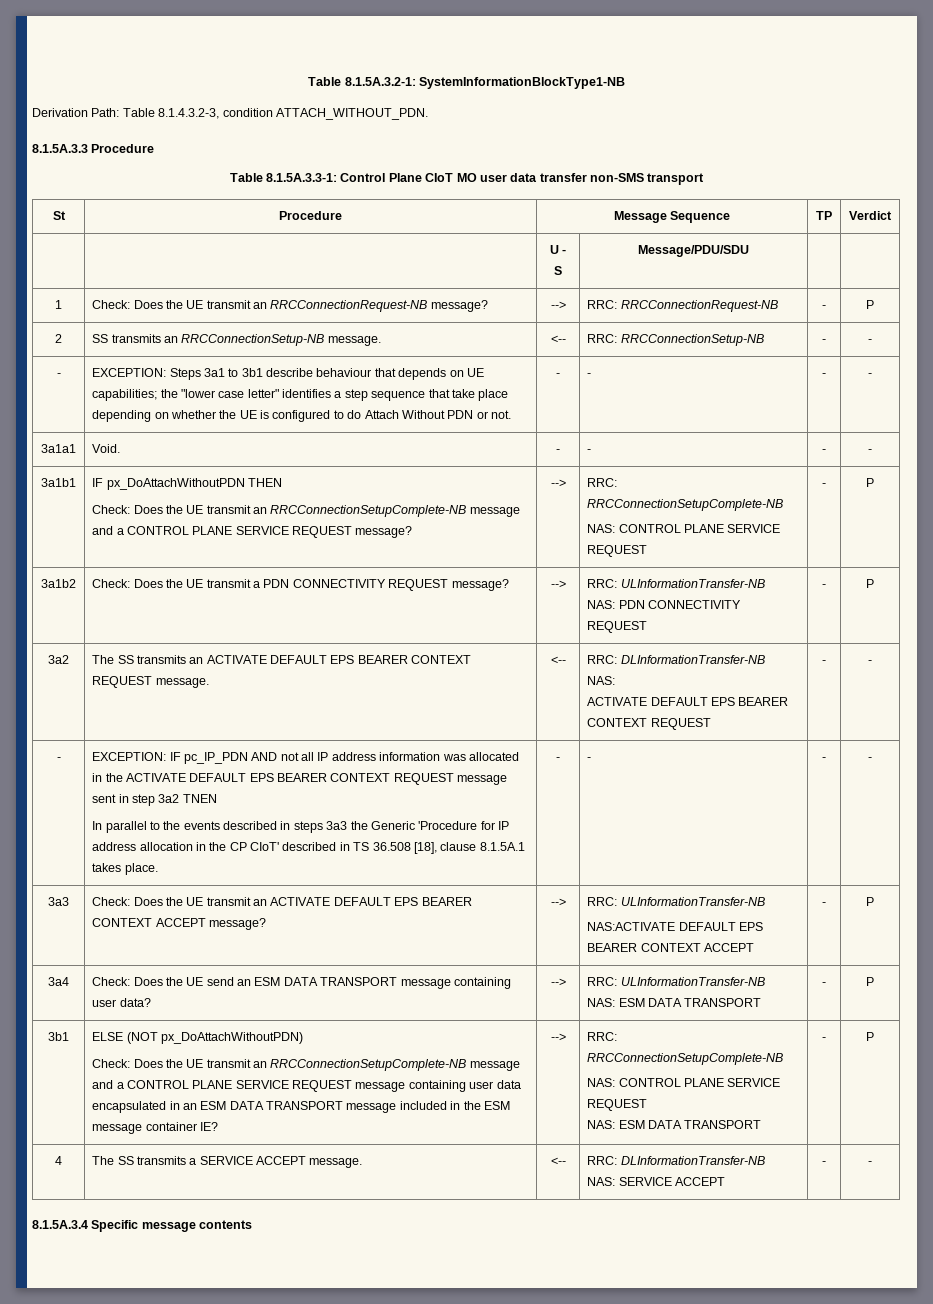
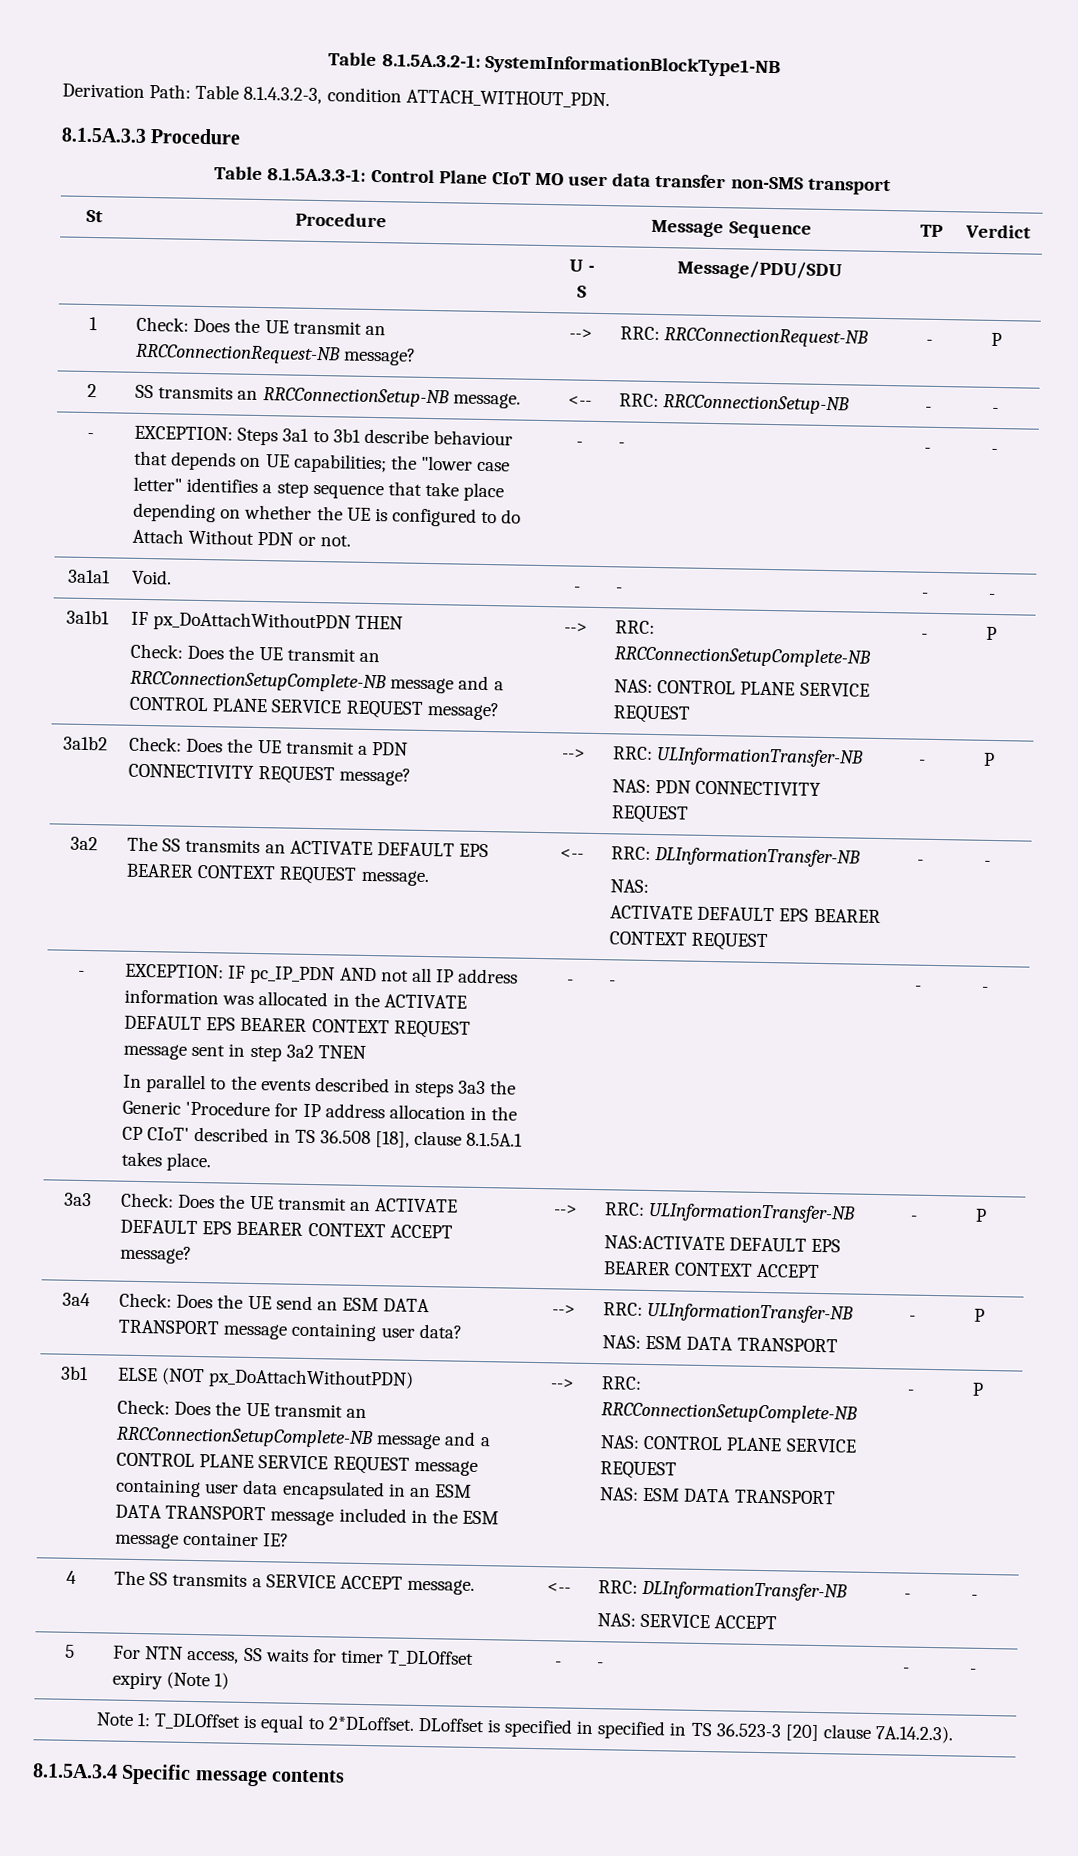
(872, 1163) none -> [64,1644,75,1658] [113,1645,475,1667] [112,1671,230,1690] [553,1661,562,1667] [596,1662,605,1668] [902,1667,910,1673] [968,1668,977,1674] [95,1712,954,1744] // 5 | For NTN access, SS waits for timer T_DLOffset expiry (Note 1) | - | - | - | - // Note 1: T_DLOffset is equal to 2*DLoffset. DLoffset is specified in specified in TS 36.523-3 [20] clause 7A.14.2.3).

